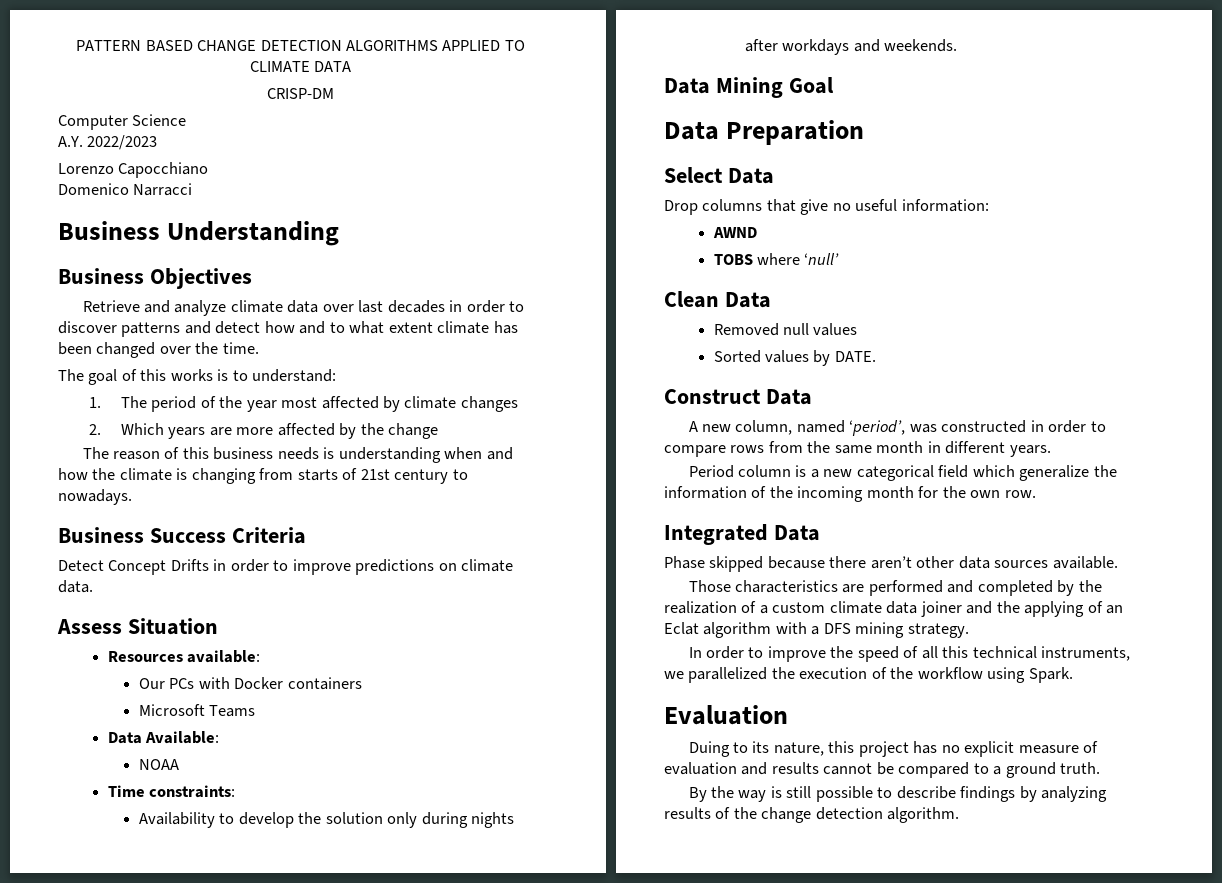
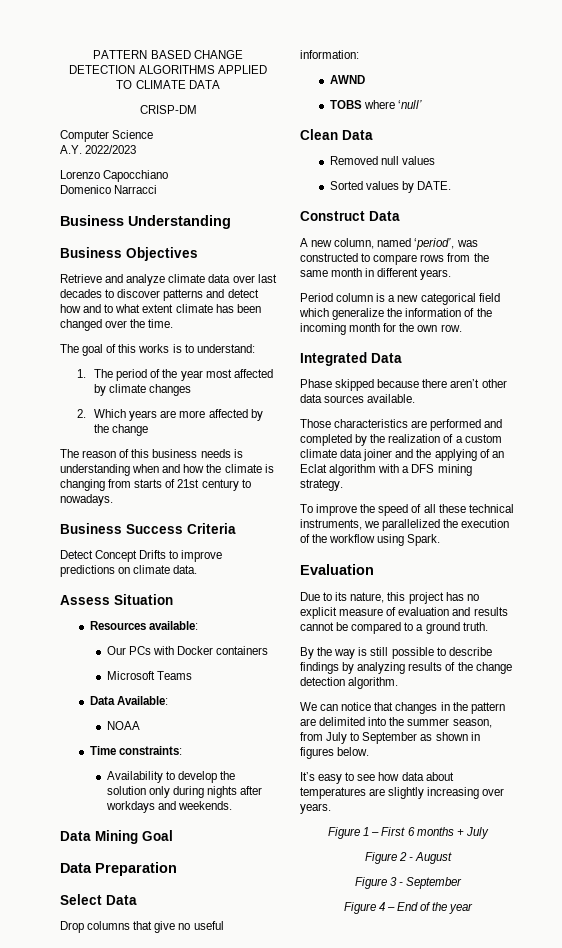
[449,300,505,313] in order -> (102, 293) none
[213,559,269,572] in order -> (167, 554) none
[1030,420,1087,433] in order -> (358, 257) none
[688,646,764,659] In order to -> [300,504,313,513] To
[942,646,969,658] this -> [438,504,466,513] these
[688,741,730,757] Duing -> [300,592,320,601] Due
(960, 815) none -> [300,702,505,714] [300,717,492,728] [300,732,480,744] [300,747,370,759] [300,772,454,784] [300,787,505,799] [300,803,331,814] [328,827,489,839] [364,852,453,864] [354,877,463,889] [343,902,474,914] // We can notice that changes in the pattern are delimited into the summer season, from July to September as shown in figures below. // It’s easy to see how data about temperatures are slightly increasing over years. // Figure 1 – First 6 months + July // Figure 2 - August // Figure 3 - September // Figure 4 – End of the year

